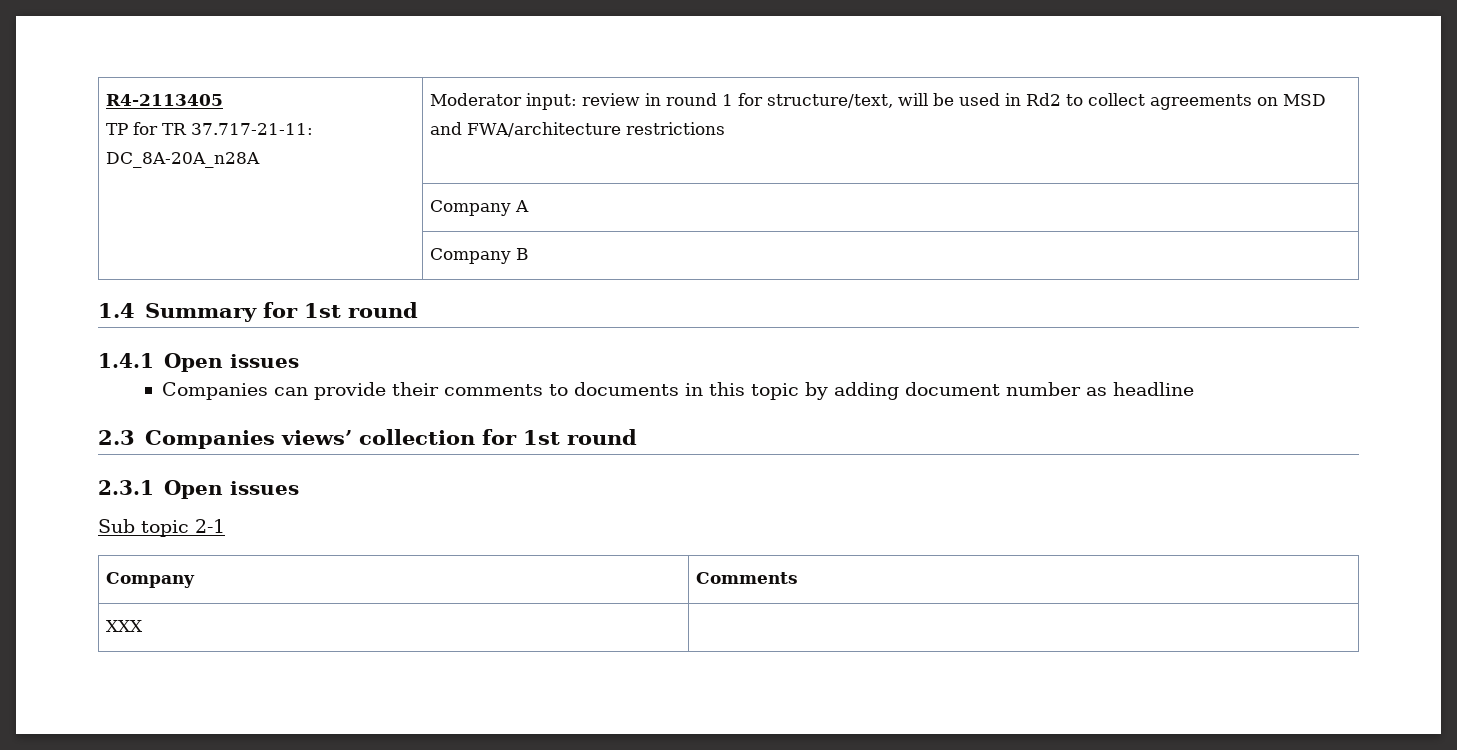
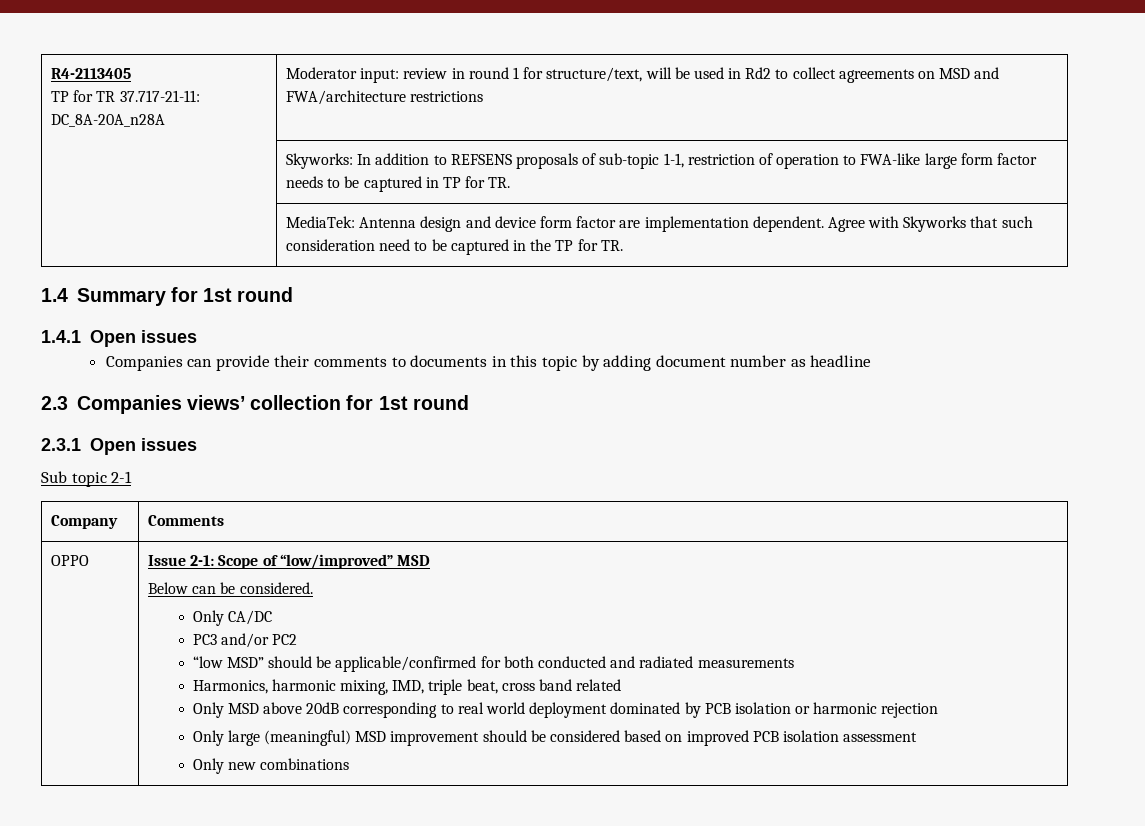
[429,200,529,216] [429,248,529,264] Company A // | Company B -> [286,153,1038,169] [286,176,511,192] [286,216,1033,232] [286,239,623,255] Skyworks: In addition to REFSENS proposals of sub-topic 1-1, restriction of operation to FWA-like large form factor needs to be captured in TP for TR. // | MediaTek: Antenna design and device form factor are implementation dependent. Agree with Skyworks that such consideration need to be captured in the TP for TR.
[105,620,143,632] XXX | -> [51,555,90,566] [148,554,430,569] [148,582,313,594] [192,610,272,626] [192,633,298,648] [192,656,794,672] [192,679,622,695] [192,702,939,718] [192,730,918,746] [192,758,350,774] OPPO | Issue 2-1: Scope of “low/improved” MSD // Below can be considered. // Only CA/DC // PC3 and/or PC2 // “low MSD” should be applicable/confirmed for both conducted and radiated measurements // Harmonics, harmonic mixing, IMD, triple beat, cross band related // Only MSD above 20dB corresponding to real world deployment dominated by PCB isolation or harmonic rejection // Only large (meaningful) MSD improvement should be considered based on improved PCB isolation assessment // Only new combinations

